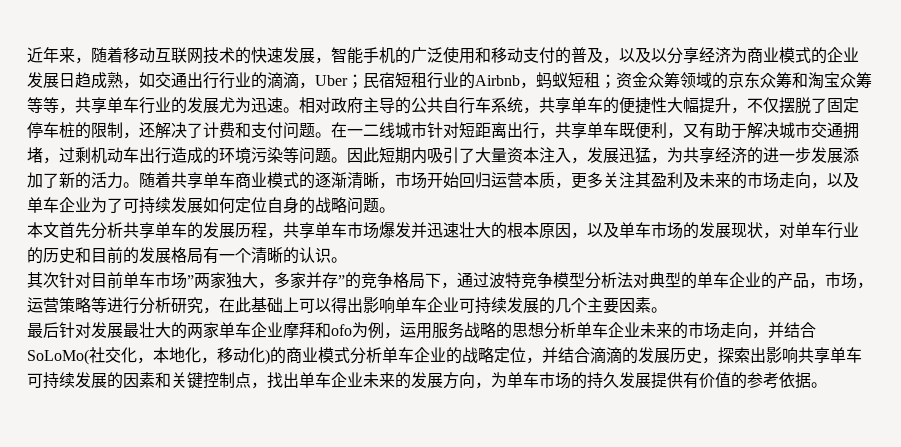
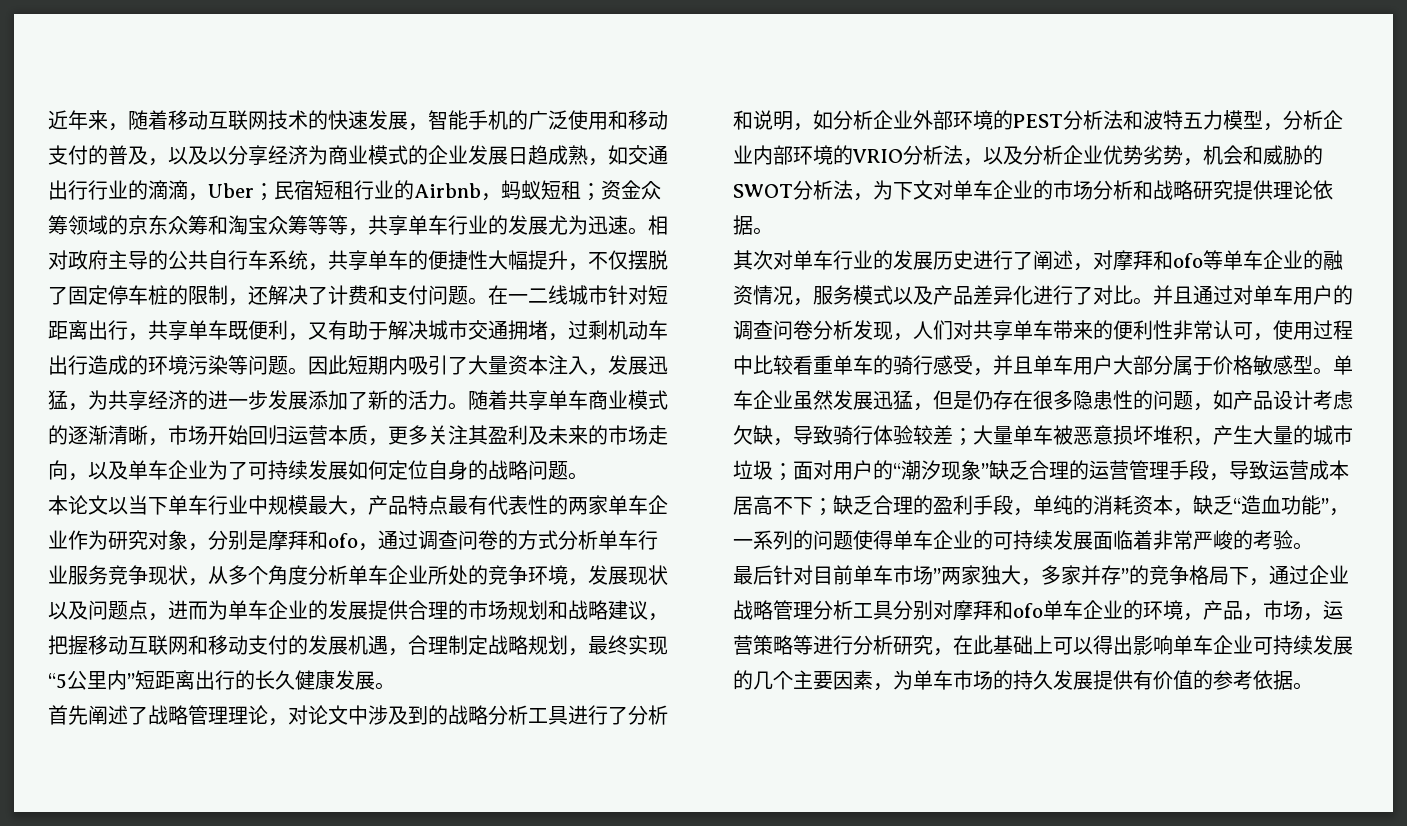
[43,222,859,239] [27,247,347,264] [27,272,59,288] 文首先分析共享单车的发展历程，共享单车市场爆发并迅速壮大的根本原因，以及单车市场的发展现状，对单车行业的历史和目前的发展格局有一个清晰的认识。 // 其次 -> [68,495,668,516] [48,530,658,551] [48,565,668,586] [48,600,668,621] [48,635,668,656] [48,670,395,690] [48,705,668,726] [733,110,1343,131] [733,145,1323,166] [733,180,1333,201] [733,215,773,235] [733,250,1343,271] [733,285,1353,306] [733,320,1353,341] [733,355,1353,376] [733,390,1353,411] [733,425,1353,446] [733,460,1349,481] [733,495,1349,516] [733,530,1313,550] [733,565,773,585] 论文以当下单车行业中规模最大，产品特点最有代表性的两家单车企业作为研究对象，分别是摩拜和ofo，通过调查问卷的方式分析单车行业服务竞争现状，从多个角度分析单车企业所处的竞争环境，发展现状以及问题点，进而为单车企业的发展提供合理的市场规划和战略建议，把握移动互联网和移动支付的发展机遇，合理制定战略规划，最终实现“5公里内”短距离出行的长久健康发展。 // 首先阐述了战略管理理论，对论文中涉及到的战略分析工具进行了分析和说明，如分析企业外部环境的PEST分析法和波特五力模型，分析企业内部环境的VRIO分析法，以及分析企业优势劣势，机会和威胁的SWOT分析法，为下文对单车企业的市场分析和战略研究提供理论依据。 // 其次对单车行业的发展历史进行了阐述，对摩拜和ofo等单车企业的融资情况，服务模式以及产品差异化进行了对比。并且通过对单车用户的调查问卷分析发现，人们对共享单车带来的便利性非常认可，使用过程中比较看重单车的骑行感受，并且单车用户大部分属于价格敏感型。单车企业虽然发展迅猛，但是仍存在很多隐患性的问题，如产品设计考虑欠缺，导致骑行体验较差；大量单车被恶意损坏堆积，产生大量的城市垃圾；面对用户的“潮汐现象”缺乏合理的运营管理手段，导致运营成本居高不下；缺乏合理的盈利手段，单纯的消耗资本，缺乏“造血功能”，一系列的问题使得单车企业的可持续发展面临着非常严峻的考验。 // 最后
[489,272,777,289] 波特竞争模型分析法对典型的单车企业的 -> [1309,565,1349,584] [733,600,1203,621] 企业战略管理分析工具分别对摩拜和ofo单车企业的环境，
[651,307,667,313] [27,322,816,339] [27,347,862,365] [27,372,475,389] 。 // 最后针对发展最壮大的两家单车企业摩拜和ofo为例，运用服务战略的思想分析单车企业未来的市场走向，并结合SoLoMo(社交化，本地化，移动化)的商业模式分析单车企业的战略定位，并结合滴滴的发展历史，探索出影响共享单车可持续发展的因素和关键控制点，找出单车企业未来的发展方向 -> (873, 680) none

